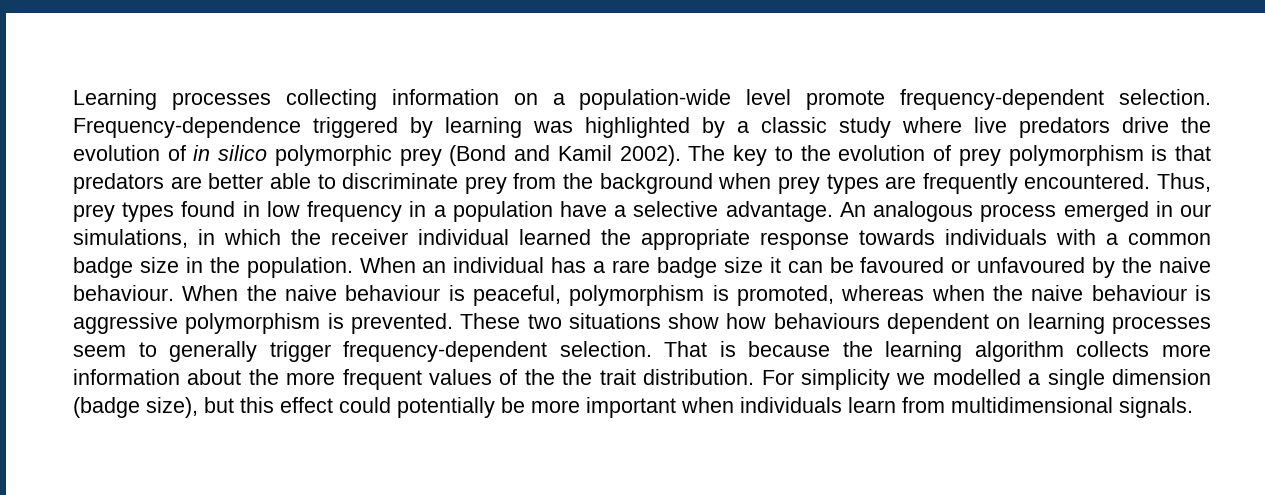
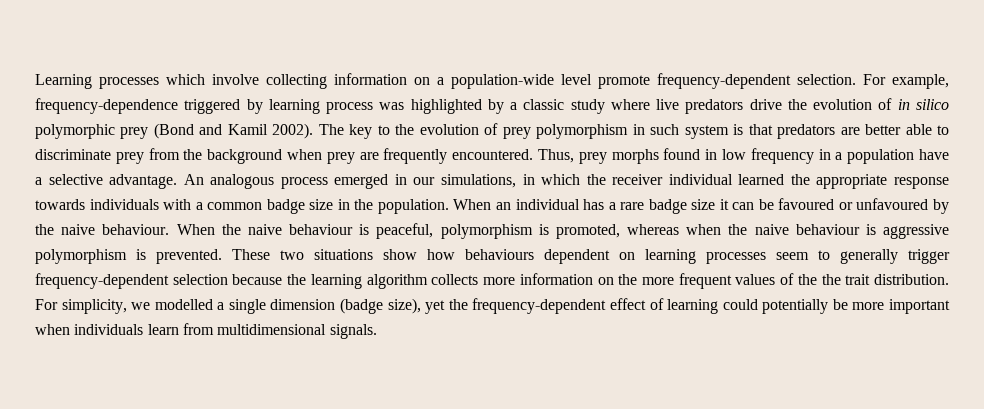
(271, 101) none -> [166,74,259,85] which involve
[73,117,301,138] Frequency-dependence -> [863,74,949,89] [35,98,178,114] For example, frequency-dependence
(522, 127) none -> [326,102,374,114] process
(1144, 155) none -> [632,124,729,139] in such system
[826,174,879,194] types -> (355, 158) none
[122,202,175,222] types -> [611,149,659,164] morphs
[559,341,736,357] selection. That is -> [172,274,228,285] selection
[187,369,242,385] about -> [597,277,614,285] on
[800,369,890,390] simplicity -> [61,299,127,314] simplicity,
[204,397,333,413] but this effect -> [425,298,719,314] yet the frequency-dependent effect of learning

